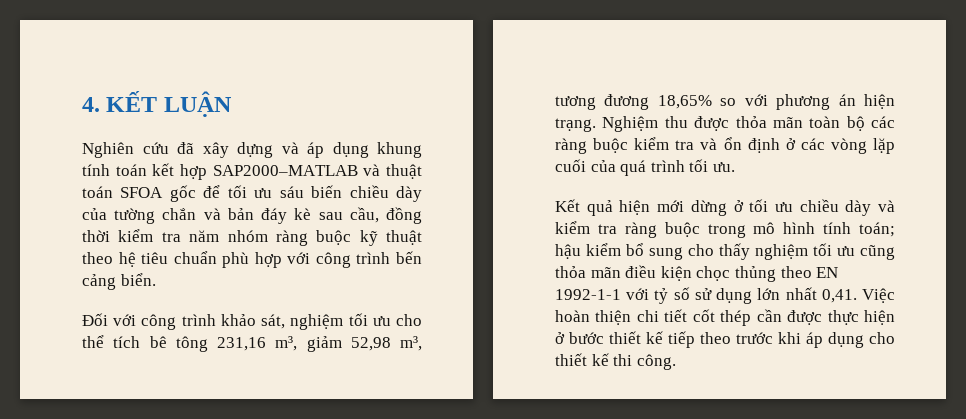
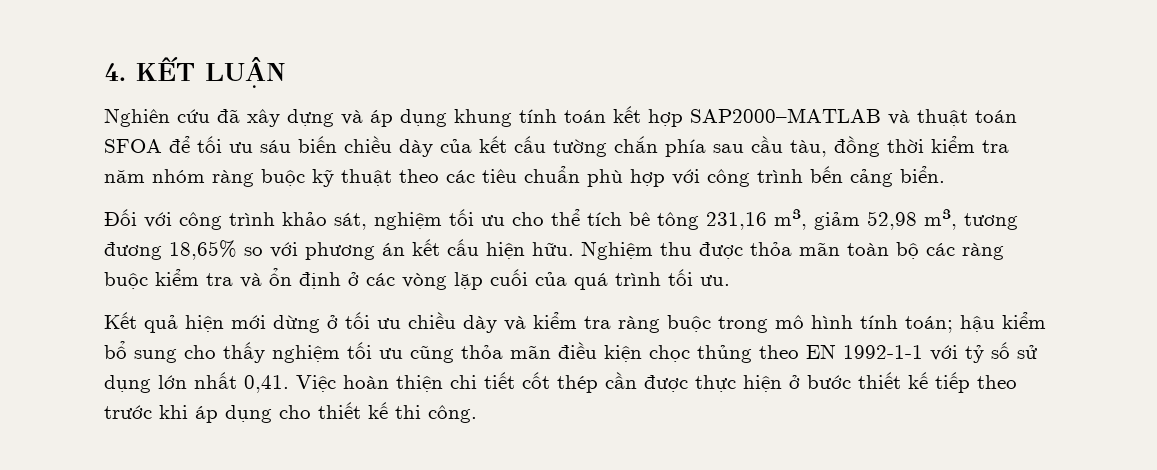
[169,185,196,202] gốc -> (162, 146) none
[114,207,379,224] tường chắn và bản đáy kè sau cầu, -> [479,136,827,157] kết cấu tường chắn phía sau cầu tàu,
[118,252,136,267] hệ -> [446,170,475,183] các
[864,94,895,109] [555,118,596,132] hiện trạng. -> [412,239,574,259] kết cấu hiện hữu.

